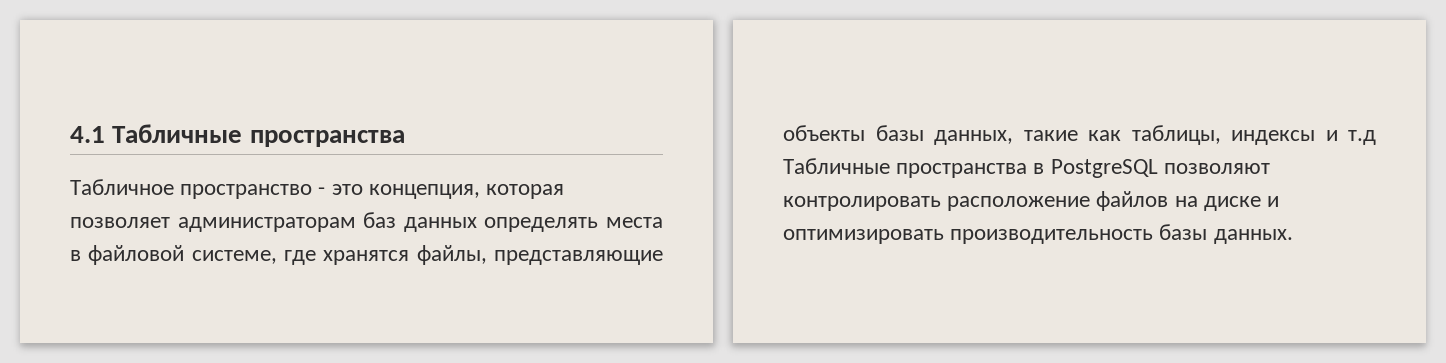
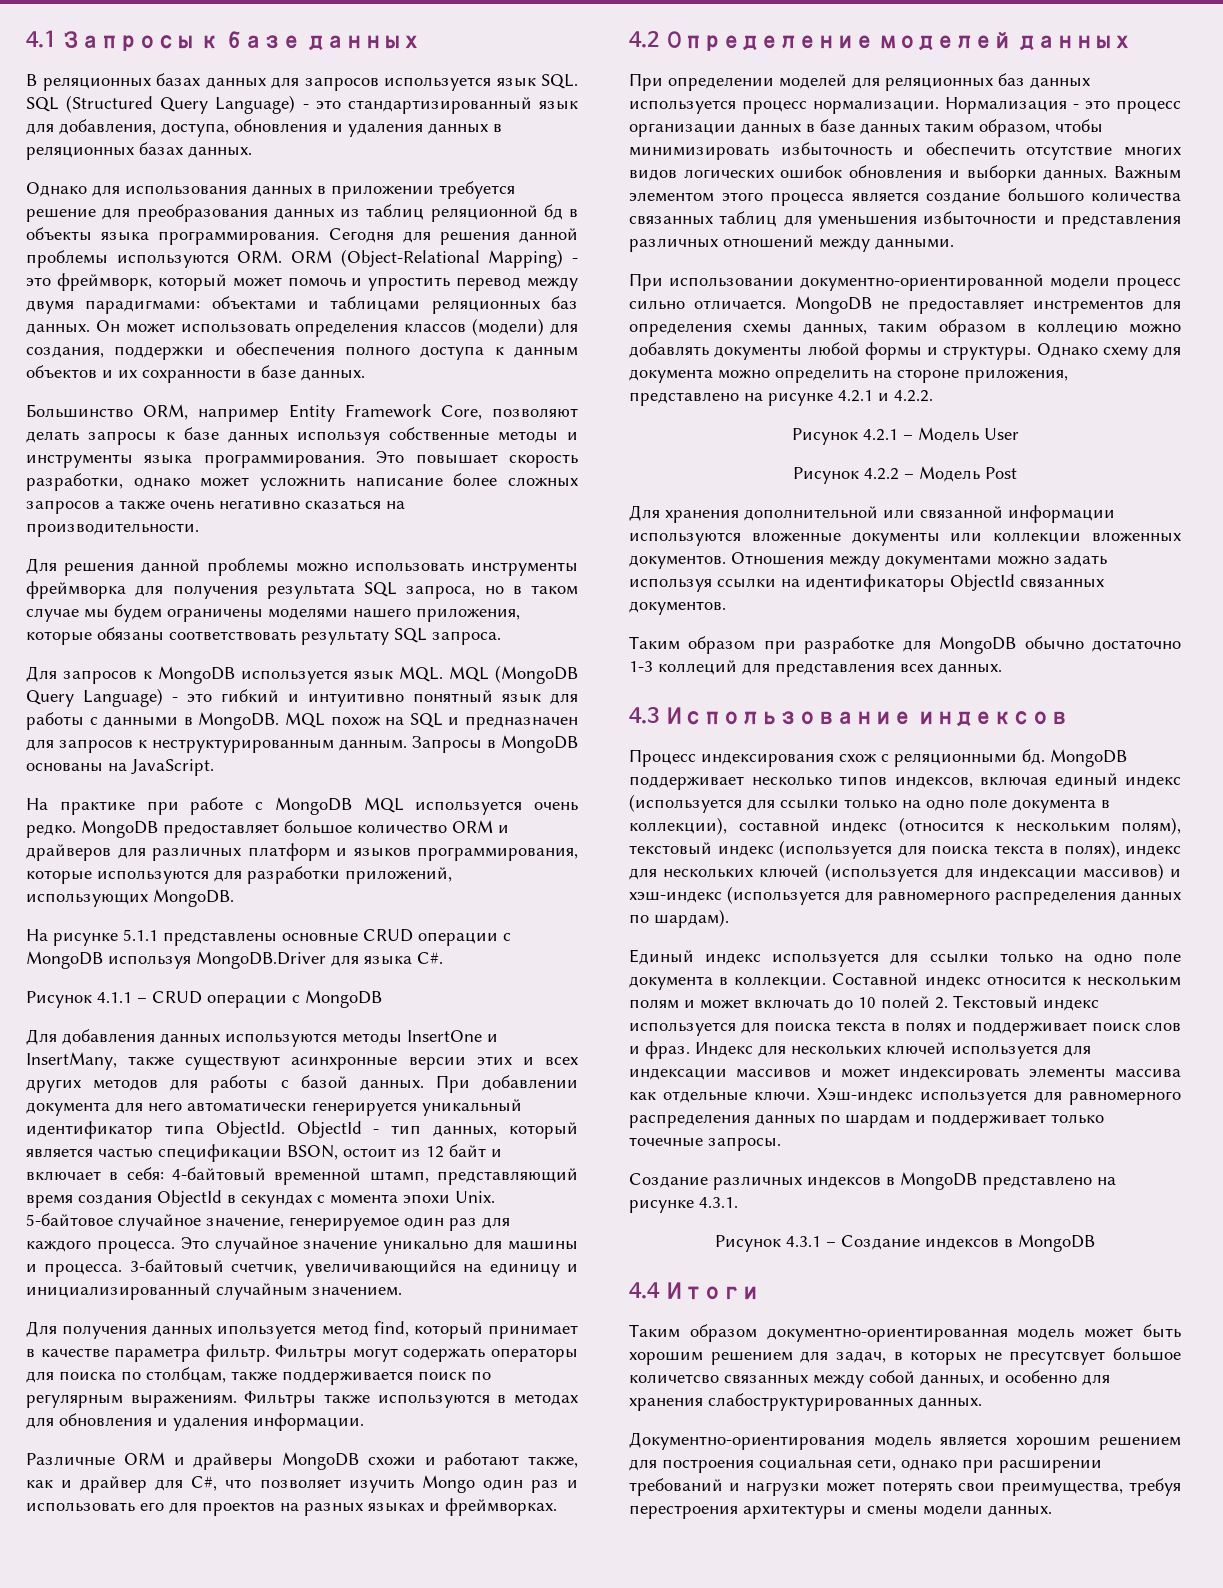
[112,124,405,147] [70,179,565,199] [70,212,663,232] [70,245,663,265] [783,125,1376,145] [783,158,1270,178] [783,191,1280,211] [783,224,1208,244] Табличные пространства // Табличное пространство - это концепция, которая позволяет администраторам баз данных определять места в файловой системе, где хранятся файлы, представляющие объекты базы данных, такие как таблицы, индексы и т.д Табличные пространства в PostgreSQL позволяют контролировать расположение файлов на диске и оптимизировать производительность базы -> [61,31,421,51] [26,73,578,91] [26,95,579,114] [26,119,502,137] [26,142,252,160] [26,181,515,199] [26,204,578,222] [26,227,579,245] [26,249,579,268] [26,273,578,291] [26,296,578,314] [26,318,578,337] [26,342,578,360] [26,365,365,383] [26,404,578,422] [26,427,578,445] [26,451,578,468] [26,473,578,491] [26,500,405,514] [26,523,199,537] [26,558,578,576] [26,581,578,599] [26,604,520,622] [26,627,501,645] [26,665,578,684] [26,688,578,707] [26,712,579,730] [26,735,578,753] [26,759,214,776] [26,797,578,815] [26,820,509,838] [26,843,578,861] [26,866,452,884] [26,889,234,907] [26,929,511,946] [26,951,443,969] [26,990,382,1008] [26,1029,498,1047] [26,1052,579,1070] [26,1075,578,1093] [26,1099,522,1116] [26,1121,578,1139] [26,1144,502,1162] [26,1167,578,1185] [26,1190,495,1208] [26,1213,510,1231] [26,1237,578,1254] [26,1259,579,1277] [26,1283,402,1300] [26,1321,579,1339] [26,1344,578,1362] [26,1367,491,1385] [26,1391,579,1408] [26,1413,364,1431] [26,1452,578,1470] [26,1475,578,1493] [26,1498,557,1516] [629,31,1133,51] [629,73,1090,91] [629,97,1181,114] [629,119,1103,137] [629,142,1181,160] [629,165,1181,183] [629,188,1181,206] [629,211,1181,229] [629,235,954,252] [629,273,1181,291] [629,296,1181,314] [629,319,1181,337] [629,342,1181,360] [629,369,1068,383] [629,390,933,406] [791,427,1019,445] [793,466,1017,484] [629,505,1115,523] [629,532,1181,546] [629,552,1107,569] [629,574,1104,592] [629,601,726,615] [629,636,1181,654] [629,660,1002,677] [629,707,1070,727] [629,749,1127,767] [629,773,1181,790] [629,794,1110,813] [629,817,1181,835] [629,840,1181,859] [629,863,1181,882] [629,886,1181,905] [629,909,729,928] [629,949,1181,967] [629,973,1181,990] [629,995,1099,1011] [629,1022,1181,1036] [629,1041,1091,1059] [629,1068,1181,1082] [629,1088,1181,1105] [629,1114,1104,1128] [629,1137,781,1151] [629,1172,1116,1190] [629,1197,738,1213] [715,1234,1095,1252] [629,1282,760,1300] [629,1324,1181,1342] [629,1347,1181,1365] [629,1370,1110,1388] [629,1393,982,1411] [629,1432,1181,1450] [629,1459,1102,1473] [629,1478,1181,1496] [629,1505,983,1519] Запросы к базе данных // В реляционных базах данных для запросов используется язык SQL. SQL (Structured Query Language) - это стандартизированный язык для добавления, доступа, обновления и удаления данных в реляционных базах данных. // Однако для использования данных в приложении требуется решение для преобразования данных из таблиц реляционной бд в объекты языка программирования. Сегодня для решения данной проблемы используются ORM. ORM (Object-Relational Mapping) - это фреймворк, который может помочь и упростить перевод между двумя парадигмами: объектами и таблицами реляционных баз данных. Он может использовать определения классов (модели) для создания, поддержки и обеспечения полного доступа к данным объектов и их сохранности в базе данных. // Большинство ORM, например Entity Framework Core, позволяют делать запросы к базе данных используя собственные методы и инструменты языка программирования. Это повышает скорость разработки, однако может усложнить написание более сложных запросов а также очень негативно сказаться на производительности. // Для решения данной проблемы можно использовать инструменты фреймворка для получения результата SQL запроса, но в таком случае мы будем ограничены моделями нашего приложения, которые обязаны соответствовать результату SQL запроса. // Для запросов к MongoDB используется язык MQL. MQL (MongoDB Query Language) - это гибкий и интуитивно понятный язык для работы с данными в MongoDB. MQL похож на SQL и предназначен для запросов к неструктурированным данным. Запросы в MongoDB основаны на JavaScript. // На практике при работе с MongoDB MQL используется очень редко. MongoDB предоставляет большое количество ORM и драйверов для различных платформ и языков программирования, которые используются для разработки приложений, использующих MongoDB. // На рисунке 5.1.1 представлены основные CRUD операции с MongoDB используя MongoDB.Driver для языка C#. // Рисунок 4.1.1 – CRUD операции с MongoDB // Для добавления данных используются методы InsertOne и InsertMany, также существуют асинхронные версии этих и всех других методов для работы с базой данных. При добавлении документа для него автоматически генерируется уникальный идентификатор типа ObjectId. ObjectId - тип данных, который является частью спецификации BSON, остоит из 12 байт и включает в себя: 4-байтовый временной штамп, представляющий время создания ObjectId в секундах с момента эпохи Unix. 5-байтовое случайное значение, генерируемое один раз для каждого процесса. Это случайное значение уникально для машины и процесса. 3-байтовый счетчик, увеличивающийся на единицу и инициализированный случайным значением. // Для получения данных ипользуется метод find, который принимает в качестве параметра фильтр. Фильтры могут содержать операторы для поиска по столбцам, также поддерживается поиск по регулярным выражениям. Фильтры также используются в методах для обновления и удаления информации. // Различные ORM и драйверы MongoDB схожи и работают также, как и драйвер для C#, что позволяет изучить Mongo один раз и использовать его для проектов на разных языках и фреймворках. // 4.2 Определение моделей данных // При определении моделей для реляционных баз данных используется процесс нормализации. Нормализация - это процесс организации данных в базе данных таким образом, чтобы минимизировать избыточность и обеспечить отсутствие многих видов логических ошибок обновления и выборки данных. Важным элементом этого процесса является создание большого количества связанных таблиц для уменьшения избыточности и представления различных отношений между данными. // При использовании документно-ориентированной модели процесс сильно отличается. MongoDB не предоставляет инстрементов для определения схемы данных, таким образом в коллецию можно добавлять документы любой формы и структуры. Однако схему для документа можно определить на стороне приложения, представлено на рисунке 4.2.1 и 4.2.2. // Рисунок 4.2.1 – Модель User // Рисунок 4.2.2 – Модель Post // Для хранения дополнительной или связанной информации используются вложенные документы или коллекции вложенных документов. Отношения между документами можно задать используя ссылки на идентификаторы ObjectId связанных документов. // Таким образом при разработке для MongoDB обычно достаточно 1-3 коллеций для представления всех данных. // 4.3 Использование индексов // Процесс индексирования схож с реляционными бд. MongoDB поддерживает несколько типов индексов, включая единый индекс (используется для ссылки только на одно поле документа в коллекции), составной индекс (относится к нескольким полям), текстовый индекс (используется для поиска текста в полях), индекс для нескольких ключей (используется для индексации массивов) и хэш-индекс (используется для равномерного распределения данных по шардам). // Единый индекс используется для ссылки только на одно поле документа в коллекции. Составной индекс относится к нескольким полям и может включать до 10 полей 2. Текстовый индекс используется для поиска текста в полях и поддерживает поиск слов и фраз. Индекс для нескольких ключей используется для индексации массивов и может индексировать элементы массива как отдельные ключи. Хэш-индекс используется для равномерного распределения данных по шардам и поддерживает только точечные запросы. // Создание различных индексов в MongoDB представлено на рисунке 4.3.1. // Рисунок 4.3.1 – Создание индексов в MongoDB // 4.4 Итоги // Таким образом документно-ориентированная модель может быть хорошим решением для задач, в которых не пресутсвует большое количетсво связанных между собой данных, и особенно для хранения слабоструктурированных данных. // Документно-ориентирования модель является хорошим решением для построения социальная сети, однако при расширении требований и нагрузки может потерять свои преимущества, требуя перестроения архитектуры и смены модели

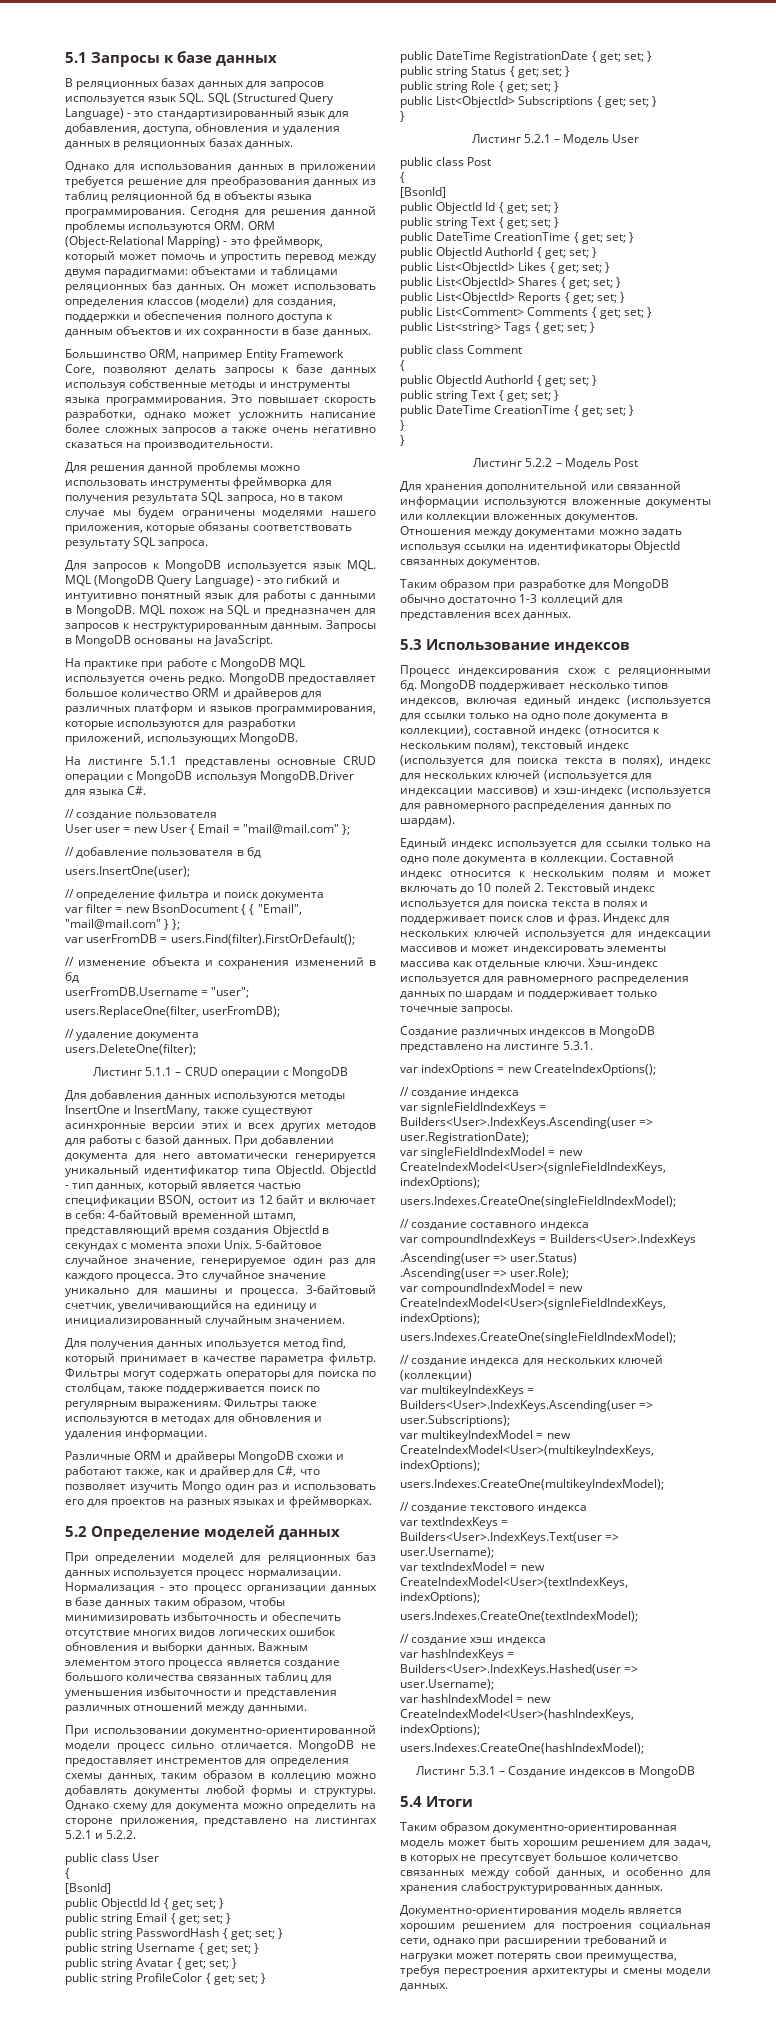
[26,30,56,48] 4.1 -> [65,52,87,63] 5.1
[53,933,118,946] рисунке -> [88,759,144,765] листинге
[26,991,132,1008] Рисунок 4.1.1 -> [65,809,218,820] [65,824,351,835] [65,847,261,858] [65,866,190,877] [65,889,325,901] [65,904,302,915] [65,919,181,930] [65,934,355,945] [65,957,376,969] [65,972,79,983] [65,987,250,998] [65,1006,281,1018] [65,1029,200,1041] [65,1044,196,1055] [92,1067,173,1076] // создание пользователя // User user = new User { Email = "mail@mail.com" }; // // добавление пользователя в бд // users.InsertOne(user); // // определение фильтра и поиск документа // var filter = new BsonDocument { { "Email", "mail@mail.com" } }; // var userFromDB = users.Find(filter).FirstOrDefault(); // // изменение объекта и сохранения изменений в бд // userFromDB.Username = "user"; // users.ReplaceOne(filter, userFromDB); // // удаление документа // users.DeleteOne(filter); // Листинг 5.1.1
[629,31,659,48] 4.2 -> [65,1526,87,1537] 5.2
[768,390,933,406] [791,427,1019,445] [793,467,899,484] рисунке 4.2.1 и 4.2.2. // Рисунок 4.2.1 – Модель User // Рисунок 4.2.2 -> [315,1818,377,1824] [65,1830,137,1839] [65,1853,160,1865] [65,1868,70,1879] [65,1883,111,1894] [65,1898,225,1910] [65,1913,232,1925] [65,1928,284,1940] [65,1943,260,1955] [65,1958,238,1970] [65,1973,267,1985] [400,51,653,63] [400,66,571,78] [400,81,560,93] [400,96,658,108] [400,111,405,122] [471,134,640,145] [400,157,492,169] [400,172,405,183] [400,187,446,198] [400,202,560,214] [400,217,560,229] [400,232,635,244] [400,247,598,259] [400,262,611,274] [400,277,622,289] [400,292,626,304] [400,307,653,319] [400,322,596,334] [400,345,523,357] [400,360,405,371] [400,375,598,387] [400,390,560,402] [400,405,635,417] [400,420,405,431] [400,435,405,446] [473,458,553,467] листингах 5.2.1 и 5.2.2. // public class User // { // [BsonId] // public ObjectId Id { get; set; } // public string Email { get; set; } // public string PasswordHash { get; set; } // public string Username { get; set; } // public string Avatar { get; set; } // public string ProfileColor { get; set; } // public DateTime RegistrationDate { get; set; } // public string Status { get; set; } // public string Role { get; set; } // public List<ObjectId> Subscriptions { get; set; } // } // Листинг 5.2.1 – Модель User // public class Post // { // [BsonId] // public ObjectId Id { get; set; } // public string Text { get; set; } // public DateTime CreationTime { get; set; } // public ObjectId AuthorId { get; set; } // public List<ObjectId> Likes { get; set; } // public List<ObjectId> Shares { get; set; } // public List<ObjectId> Reports { get; set; } // public List<Comment> Comments { get; set; } // public List<string> Tags { get; set; } // public class Comment // { // public ObjectId AuthorId { get; set; } // public string Text { get; set; } // public DateTime CreationTime { get; set; } // } // } // Листинг 5.2.2
[629,707,659,724] 4.3 -> [400,639,422,650] 5.3
[629,1197,738,1213] [715,1235,821,1252] рисунке 4.3.1. // Рисунок 4.3.1 -> [504,1041,593,1050] [400,1064,656,1076] [400,1087,520,1098] [400,1102,547,1114] [400,1117,654,1129] [400,1132,529,1144] [400,1147,583,1159] [400,1162,666,1174] [400,1177,480,1189] [400,1196,676,1208] [400,1219,589,1230] [400,1234,696,1246] [400,1253,578,1265] [400,1268,570,1280] [400,1283,583,1295] [400,1298,666,1310] [400,1313,480,1325] [400,1332,676,1344] [400,1355,664,1366] [400,1370,472,1381] [400,1385,535,1397] [400,1400,654,1412] [400,1415,510,1427] [400,1430,571,1442] [400,1445,654,1457] [400,1460,480,1472] [400,1479,664,1491] [400,1502,587,1513] [400,1517,509,1529] [400,1532,620,1544] [400,1547,494,1558] [400,1562,545,1571] [400,1577,628,1589] [400,1592,480,1604] [400,1611,638,1622] [400,1634,546,1645] [400,1649,515,1661] [400,1664,639,1676] [400,1679,494,1690] [400,1694,551,1703] [400,1709,634,1721] [400,1724,480,1736] [400,1743,644,1754] [416,1766,496,1775] листинге 5.3.1. // var indexOptions = new CreateIndexOptions(); // // создание индекса // var signleFieldIndexKeys = Builders<User>.IndexKeys.Ascending(user => user.RegistrationDate); // var singleFieldIndexModel = new CreateIndexModel<User>(signleFieldIndexKeys, indexOptions); // users.Indexes.CreateOne(singleFieldIndexModel); // // создание составного индекса // var compoundIndexKeys = Builders<User>.IndexKeys // .Ascending(user => user.Status) // .Ascending(user => user.Role); // var compoundIndexModel = new CreateIndexModel<User>(signleFieldIndexKeys, indexOptions); // users.Indexes.CreateOne(singleFieldIndexModel); // // создание индекса для нескольких ключей (коллекции) // var multikeyIndexKeys = Builders<User>.IndexKeys.Ascending(user => user.Subscriptions); // var multikeyIndexModel = new CreateIndexModel<User>(multikeyIndexKeys, indexOptions); // users.Indexes.CreateOne(multikeyIndexModel); // // создание текстового индекса // var textIndexKeys = Builders<User>.IndexKeys.Text(user => user.Username); // var textIndexModel = new CreateIndexModel<User>(textIndexKeys, indexOptions); // users.Indexes.CreateOne(textIndexModel); // // создание хэш индекса // var hashIndexKeys = Builders<User>.IndexKeys.Hashed(user => user.Username); // var hashIndexModel = new CreateIndexModel<User>(hashIndexKeys, indexOptions); // users.Indexes.CreateOne(hashIndexModel); // Листинг 5.3.1
[629,1282,660,1299] 4.4 -> [400,1796,422,1807] 5.4

